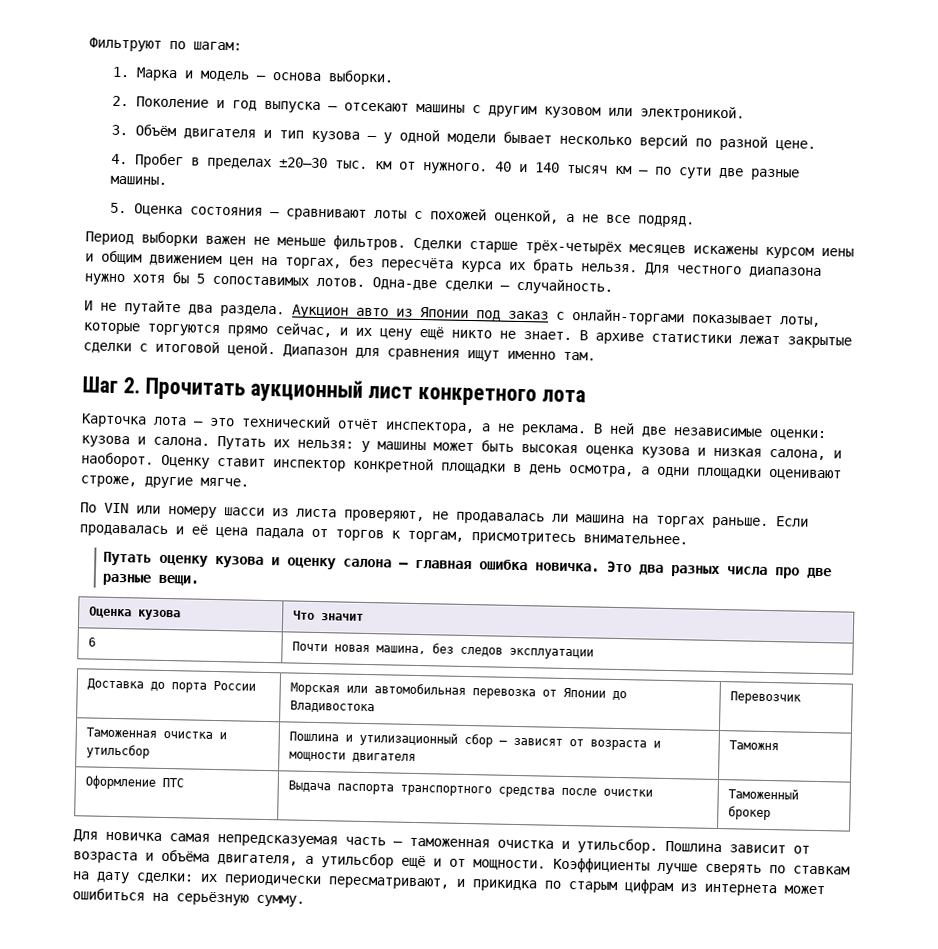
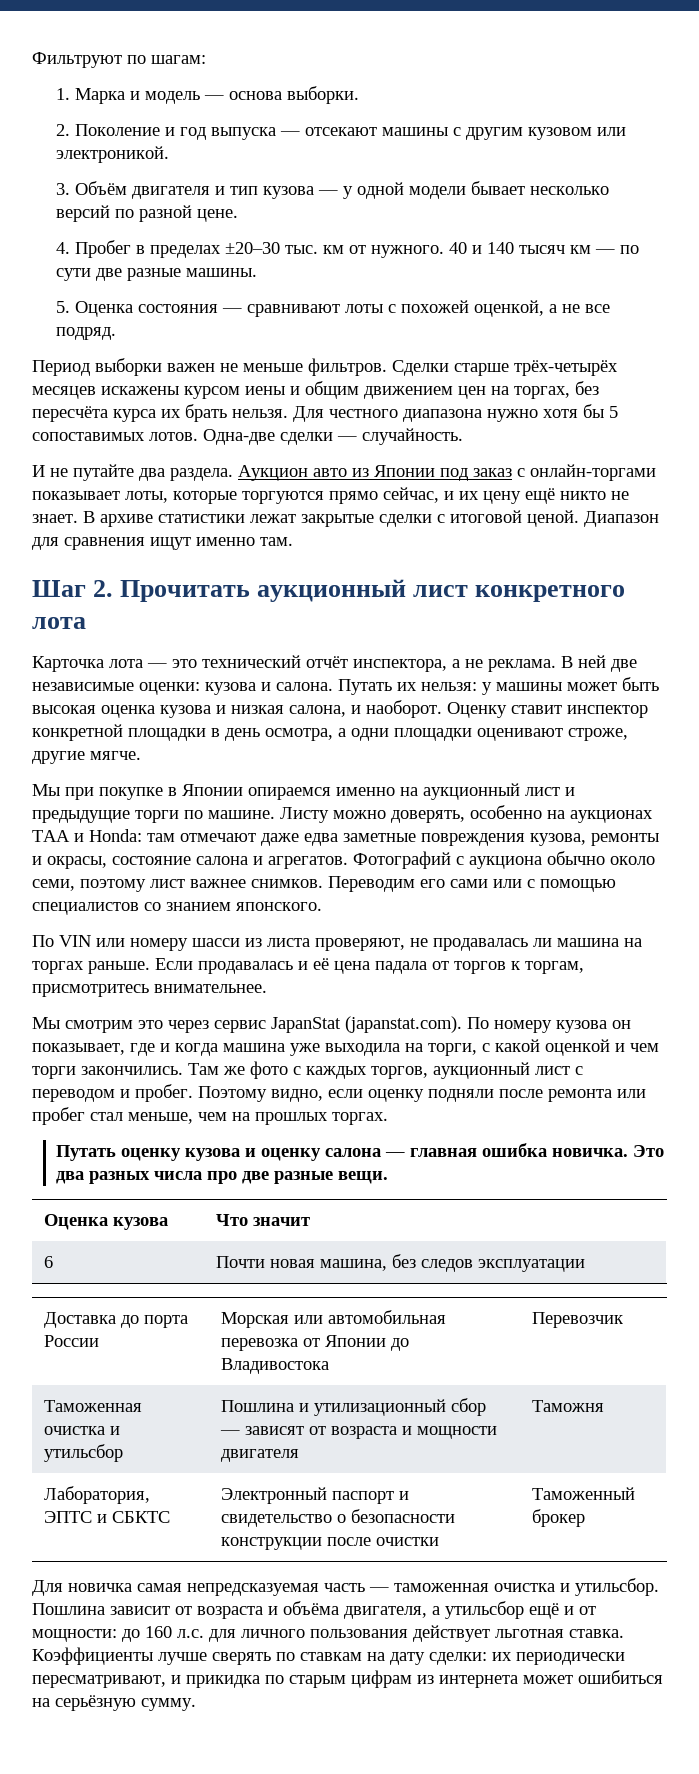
(249, 482) none -> [32,783,575,800] [32,805,653,823] [32,829,659,846] [32,851,655,869] [32,876,616,892] [32,902,322,915] // Мы при покупке в Японии опираемся именно на аукционный лист и предыдущие торги по машине. Листу можно доверять, особенно на аукционах TAA и Honda: там отмечают даже едва заметные повреждения кузова, ремонты и окрасы, состояние салона и агрегатов. Фотографий с аукциона обычно около семи, поэтому лист важнее снимков. Переводим его сами или с помощью специалистов со знанием японского.
(688, 539) none -> [32,1016,631,1033] [32,1039,659,1056] [32,1061,583,1079] [32,1084,646,1102] [32,1107,388,1125] // Мы смотрим это через сервис JapanStat (japanstat.com). По номеру кузова он показывает, где и когда машина уже выходила на торги, с какой оценкой и чем торги закончились. Там же фото с каждых торгов, аукционный лист с переводом и пробег. Поэтому видно, если оценку подняли после ремонта или пробег стал меньше, чем на прошлых торгах.
[84,775,184,790] [287,780,555,798] Оформление ПТС | Выдача паспорта транспортного средства -> [44,1486,151,1504] [44,1511,171,1523] [221,1487,410,1504] [221,1509,456,1527] [221,1537,323,1550] Лаборатория, ЭПТС и СБКТС | Электронный паспорт и свидетельство о безопасности конструкции
[473,859,546,871] мощности. -> [32,1625,624,1642] мощности: до 160 л.с. для личного пользования действует льготная ставка.

